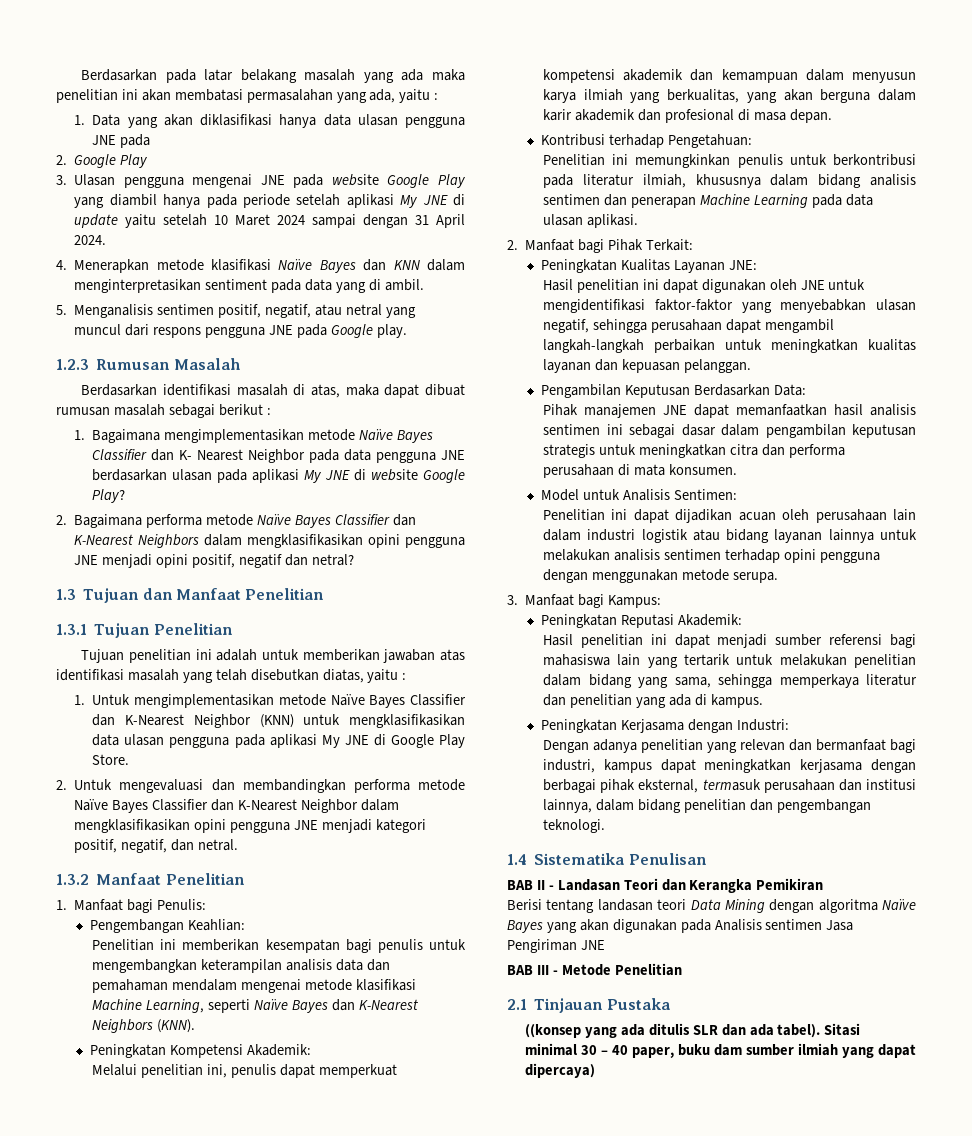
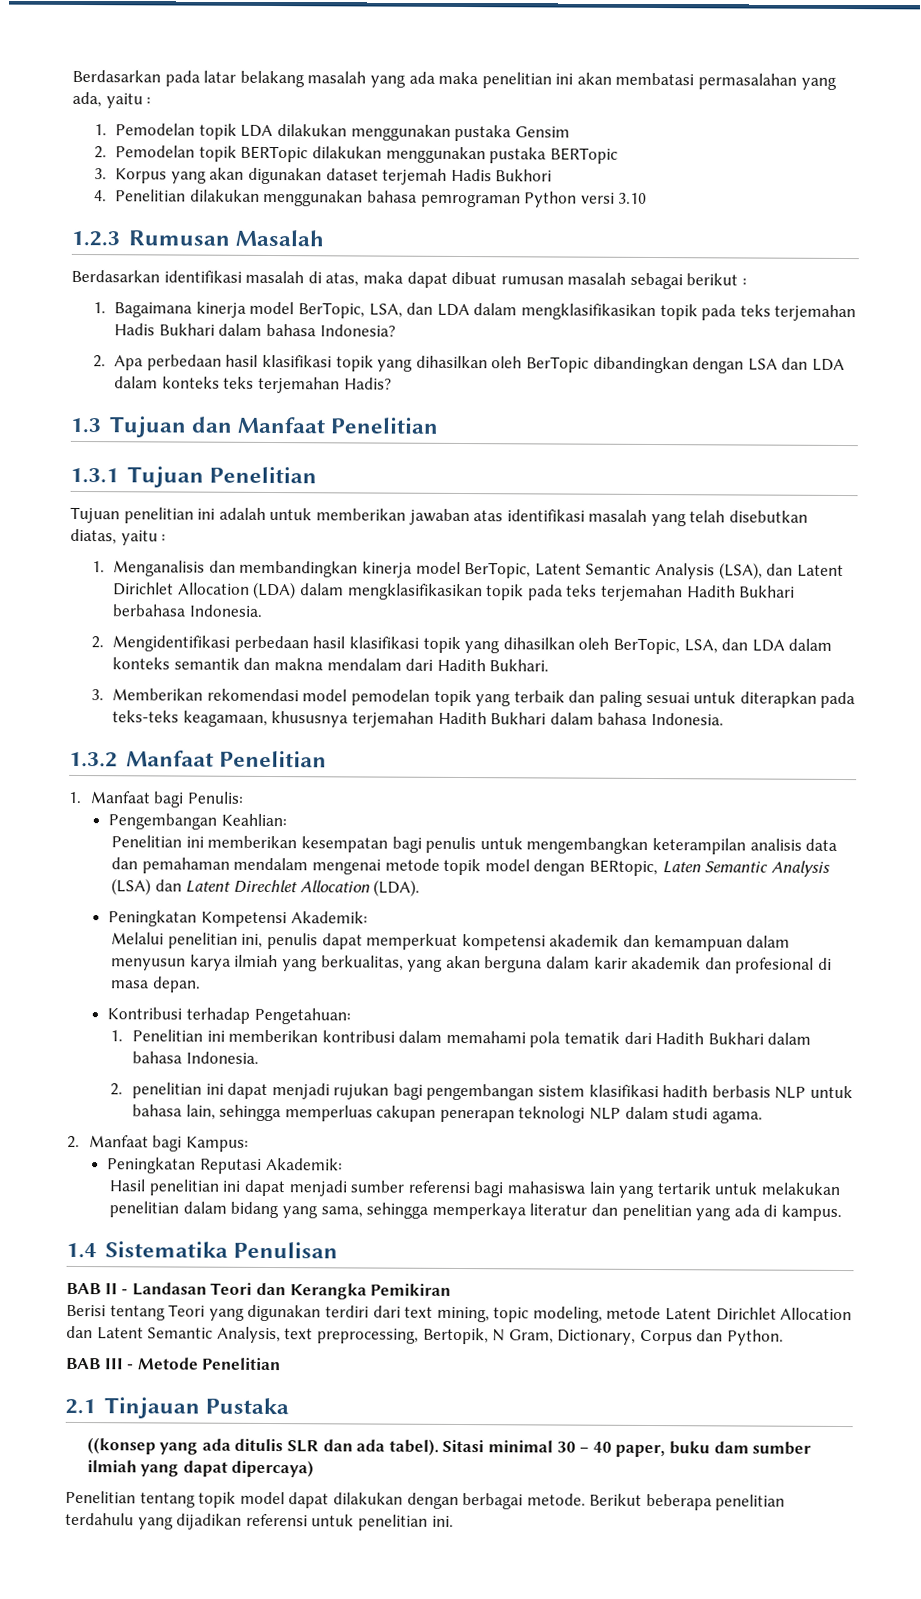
[92,114,465,128] [92,134,151,148] [56,154,149,168] [56,174,466,188] [74,194,465,208] [74,214,465,228] [74,235,107,245] [56,259,466,273] [74,279,424,293] [56,304,416,318] [74,324,407,338] Data yang akan diklasifikasi hanya data ulasan pengguna JNE pada // 2. Google Play // 3. Ulasan pengguna mengenai JNE pada website Google Play yang diambil hanya pada periode setelah aplikasi My JNE di update yaitu setelah 10 Maret 2024 sampai dengan 31 April 2024. // 4. Menerapkan metode klasifikasi Naïve Bayes dan KNN dalam menginterpretasikan sentiment pada data yang di ambil. // 5. Menganalisis sentimen positif, negatif, atau netral yang muncul dari respons pengguna JNE pada Google play. -> [115,123,570,142] [93,145,618,164] [93,167,553,185] [93,189,648,208] Pemodelan topik LDA dilakukan menggunakan pustaka Gensim // 2. Pemodelan topik BERTopic dilakukan menggunakan pustaka BERTopic // 3. Korpus yang akan digunakan dataset terjemah Hadis Bukhori // 4. Penelitian dilakukan menggunakan bahasa pemrograman Python versi 3.10
[164,429,433,443] [92,449,465,463] [92,469,465,483] [92,489,126,503] [56,514,416,528] [74,534,465,548] [74,554,354,568] mengimplementasikan metode Naïve Bayes Classifier dan K- Nearest Neighbor pada data pengguna JNE berdasarkan ulasan pada aplikasi My JNE di website Google Play? // 2. Bagaimana performa metode Naïve Bayes Classifier dan K-Nearest Neighbors dalam mengklasifikasikan opini pengguna JNE menjadi opini positif, negatif dan netral? -> [195,301,857,322] [114,323,396,337] [92,354,845,374] [114,376,392,394] kinerja model BerTopic, LSA, dan LDA dalam mengklasifikasikan topik pada teks terjemahan Hadis Bukhari dalam bahasa Indonesia? // 2. Apa perbedaan hasil klasifikasi topik yang dihasilkan oleh BerTopic dibandingkan dengan LSA dan LDA dalam konteks teks terjemahan Hadis?
[92,694,467,708] [92,714,466,728] [92,734,465,748] [92,754,130,765] [56,779,465,793] [74,799,399,813] [74,819,426,833] [74,839,238,853] Untuk mengimplementasikan metode Naïve Bayes Classifier dan K-Nearest Neighbor (KNN) untuk mengklasifikasikan data ulasan pengguna pada aplikasi My JNE di Google Play Store. // 2. Untuk mengevaluasi dan membandingkan performa metode Naïve Bayes Classifier dan K-Nearest Neighbor dalam mengklasifikasikan opini pengguna JNE menjadi kategori positif, negatif, dan netral. -> [113,560,844,580] [113,581,796,602] [112,604,263,617] [90,635,833,655] [112,657,550,672] [90,688,856,709] [112,710,725,728] Menganalisis dan membandingkan kinerja model BerTopic, Latent Semantic Analysis (LSA), dan Latent Dirichlet Allocation (LDA) dalam mengklasifikasikan topik pada teks terjemahan Hadith Bukhari berbahasa Indonesia. // 2. Mengidentifikasi perbedaan hasil klasifikasi topik yang dihasilkan oleh BerTopic, LSA, dan LDA dalam konteks semantik dan makna mendalam dari Hadith Bukhari. // 3. Memberikan rekomendasi model pemodelan topik yang terbaik dan paling sesuai untuk diterapkan pada teks-teks keagamaan, khususnya terjemahan Hadith Bukhari dalam bahasa Indonesia.
[355,979,416,991] [92,999,418,1013] [92,1019,195,1033] klasifikasi Machine Learning, seperti Naïve Bayes dan K-Nearest Neighbors (KNN). -> [443,858,830,877] [111,878,421,897] topik model dengan BERtopic, Laten Semantic Analysis (LSA) dan Latent Direchlet Allocation (LDA).
[543,154,916,168] [543,174,916,188] [543,194,873,208] [543,214,638,228] [507,239,693,253] [540,259,757,273] [543,279,866,293] [543,299,916,313] [543,319,834,333] [543,339,916,353] [543,359,751,373] [540,384,806,398] [543,404,916,418] [543,424,916,438] [543,444,845,458] [543,464,737,478] [540,489,737,501] [543,509,916,523] [543,529,918,543] [543,549,880,563] [543,569,778,583] [507,595,518,605] Penelitian ini memungkinkan penulis untuk berkontribusi pada literatur ilmiah, khususnya dalam bidang analisis sentimen dan penerapan Machine Learning pada data ulasan aplikasi. // 2. Manfaat bagi Pihak Terkait: // Peningkatan Kualitas Layanan JNE: // Hasil penelitian ini dapat digunakan oleh JNE untuk mengidentifikasi faktor-faktor yang menyebabkan ulasan negatif, sehingga perusahaan dapat mengambil langkah-langkah perbaikan untuk meningkatkan kualitas layanan dan kepuasan pelanggan. // Pengambilan Keputusan Berdasarkan Data: // Pihak manajemen JNE dapat memanfaatkan hasil analisis sentimen ini sebagai dasar dalam pengambilan keputusan strategis untuk meningkatkan citra dan performa perusahaan di mata konsumen. // Model untuk Analisis Sentimen: // Penelitian ini dapat dijadikan acuan oleh perusahaan lain dalam industri logistik atau bidang layanan lainnya untuk melakukan analisis sentimen terhadap opini pengguna dengan menggunakan metode serupa. // 3. -> [110,1029,812,1048] [131,1051,259,1064] [110,1082,854,1101] [131,1104,763,1124] [67,1135,80,1149] 1. Penelitian ini memberikan kontribusi dalam memahami pola tematik dari Hadith Bukhari dalam bahasa Indonesia. // 2. penelitian ini dapat menjadi rujukan bagi pengembangan sistem klasifikasi hadith berbasis NLP untuk bahasa lain, sehingga memperluas cakupan penerapan teknologi NLP dalam studi agama. // 2.
[540,719,789,733] [543,739,916,753] [543,759,916,773] [543,779,916,793] [543,799,871,813] [543,819,606,833] // Peningkatan Kerjasama dengan Industri: // Dengan adanya penelitian yang relevan dan bermanfaat bagi industri, kampus dapat meningkatkan kerjasama dengan berbagai pihak eksternal, termasuk perusahaan dan institusi lainnya, dalam bidang penelitian dan pengembangan teknologi. -> (842, 1213) none
[597,899,916,913] [507,919,854,933] [507,939,605,953] landasan teori Data Mining dengan algoritma Naïve Bayes yang akan digunakan pada Analisis sentimen Jasa Pengiriman JNE -> [168,1304,853,1323] [66,1325,785,1346] Teori yang digunakan terdiri dari text mining, topic modeling, metode Latent Dirichlet Allocation dan Latent Semantic Analysis, text preprocessing, Bertopik, N Gram, Dictionary, Corpus dan Python.
(596, 1070) none -> [65,1490,786,1511] [65,1512,454,1531] // Penelitian tentang topik model dapat dilakukan dengan berbagai metode. Berikut beberapa penelitian terdahulu yang dijadikan referensi untuk penelitian ini.

